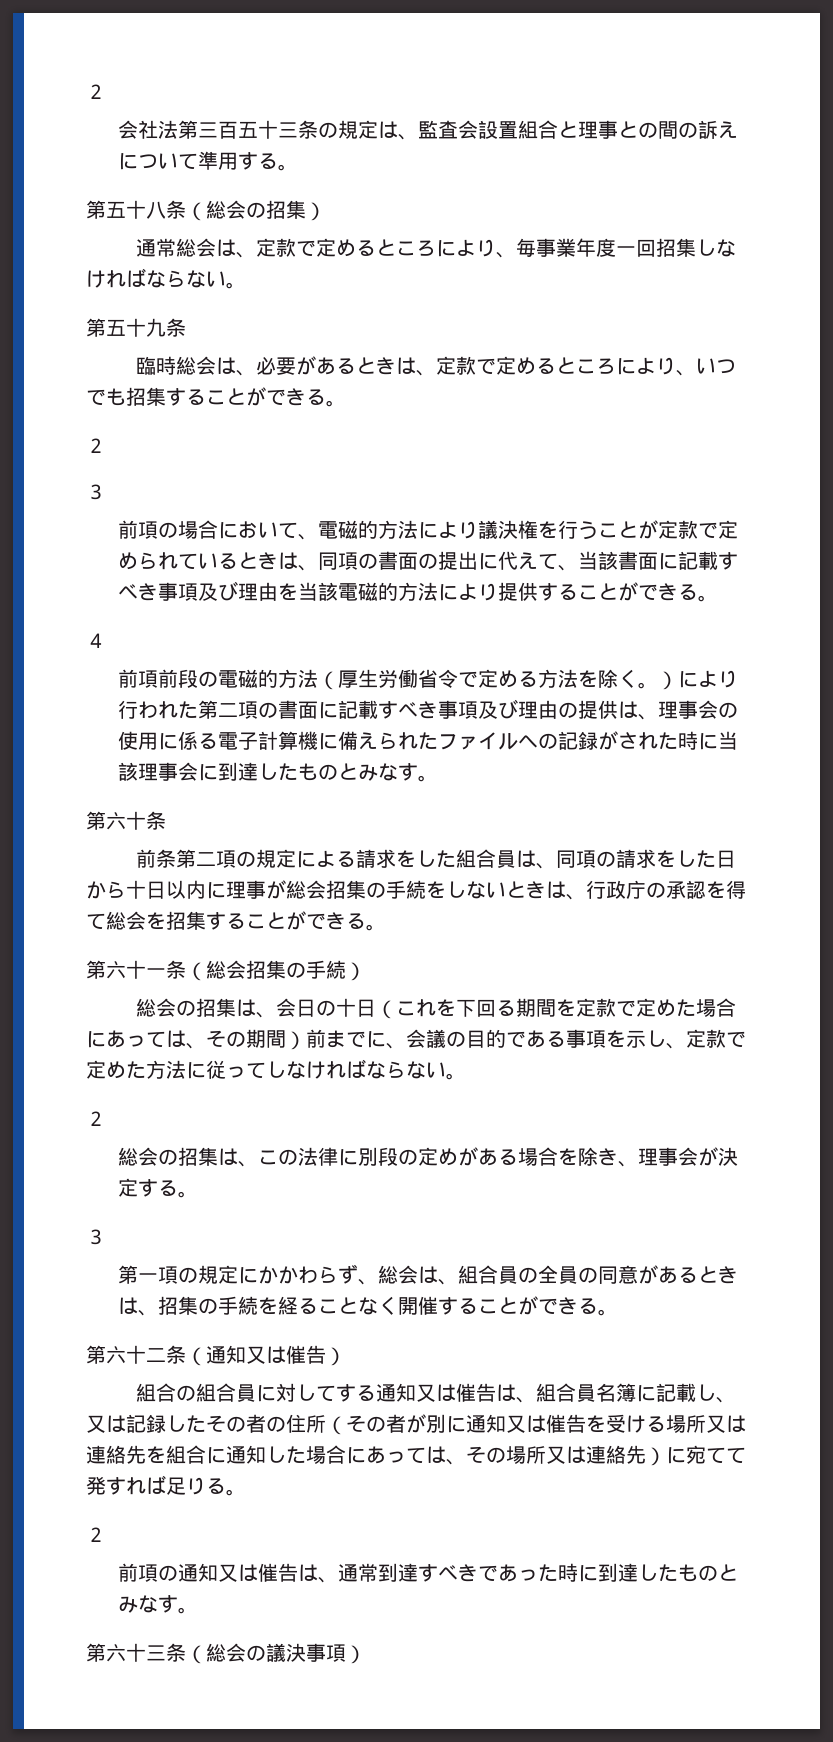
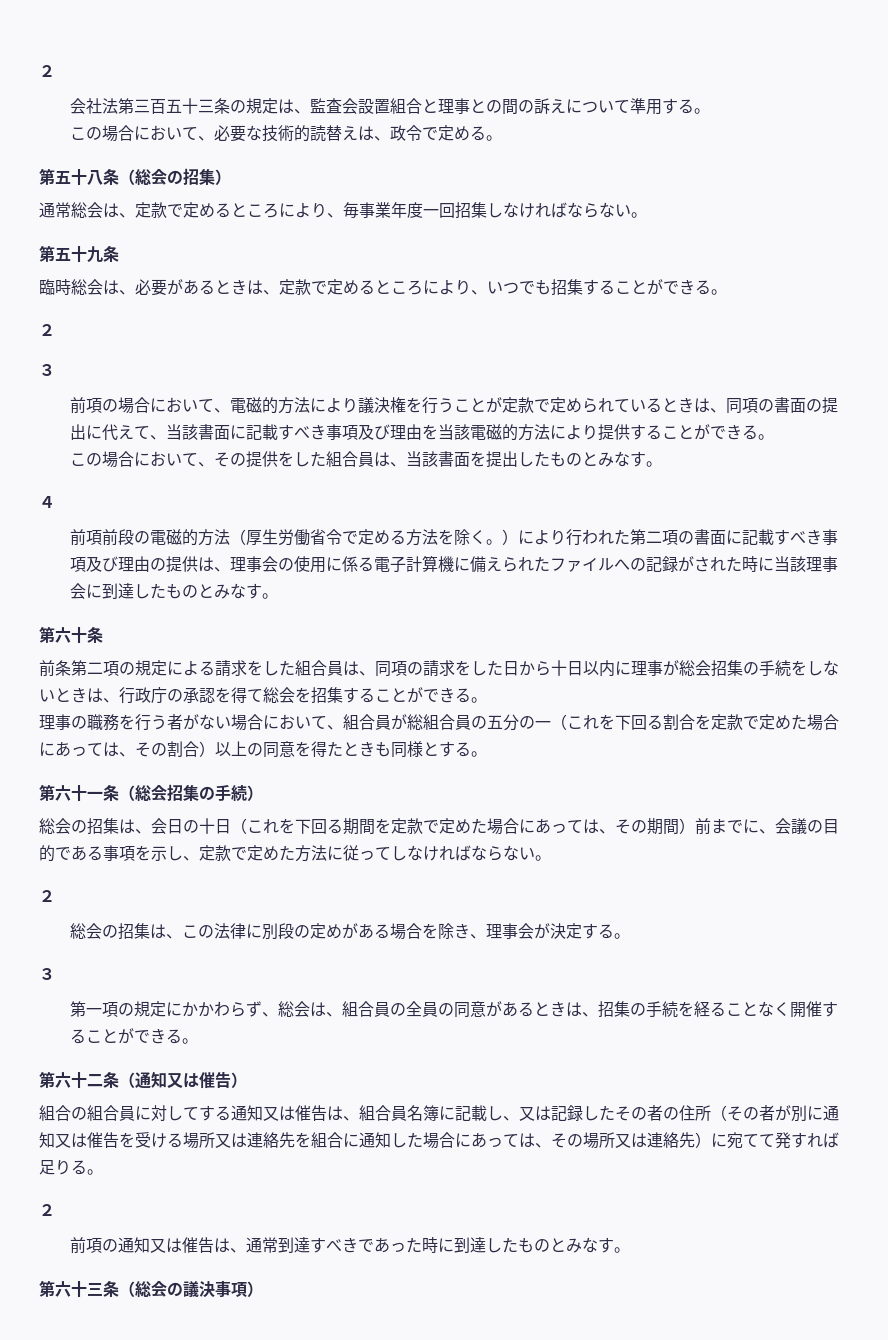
(298, 167) none -> [69,125,502,142] // この場合において、必要な技術的読替えは、政令で定める。
(718, 598) none -> [69,451,662,468] // この場合において、その提供をした組合員は、当該書面を提出したものとみなす。
(386, 927) none -> [39,714,839,731] [39,741,487,758] // 理事の職務を行う者がない場合において、組合員が総組合員の五分の一（これを下回る割合を定款で定めた場合にあっては、その割合）以上の同意を得たときも同様とする。

